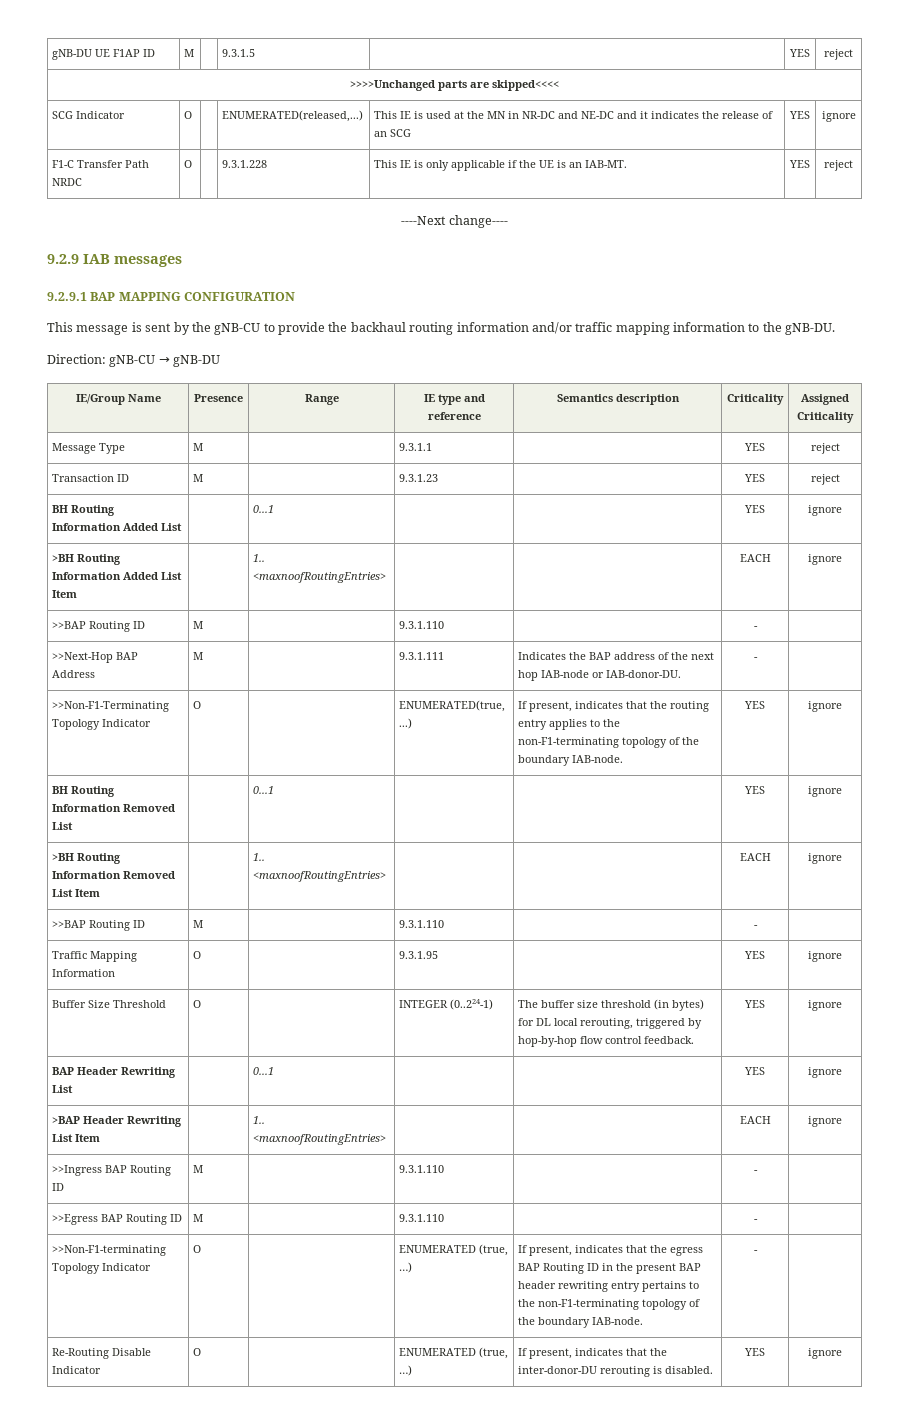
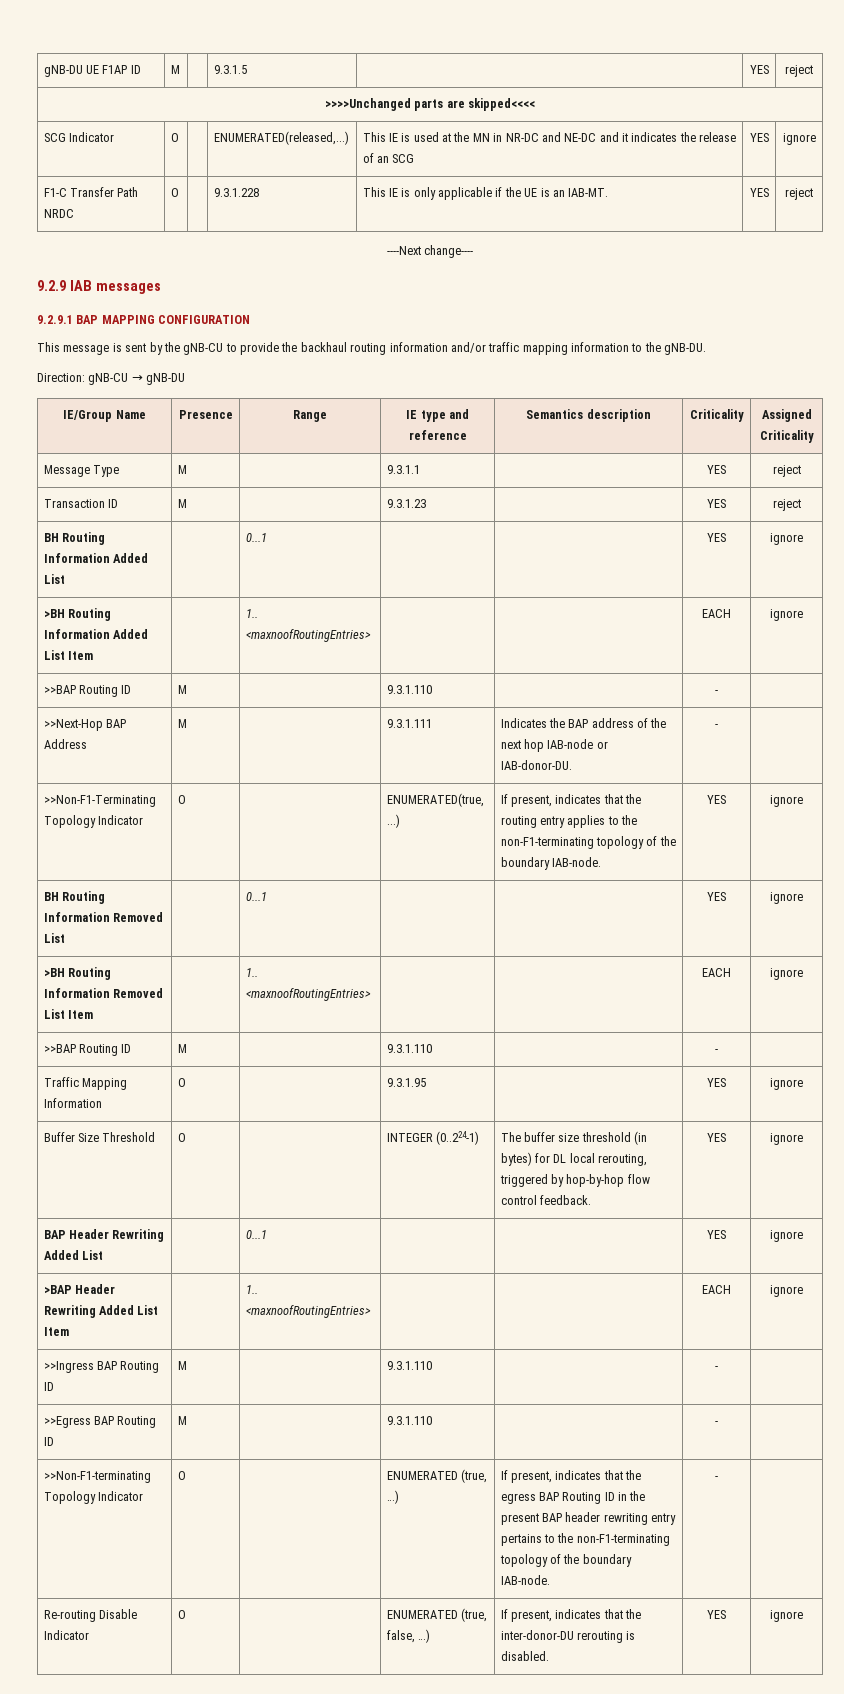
(177, 1072) none -> [43,1250,79,1260] Added
(183, 1121) none -> [98,1305,134,1315] Added
[52,1348,110,1359] Re-Routing -> [43,1610,96,1622] Re-routing
(509, 1353) none -> [386,1630,415,1643] false,

